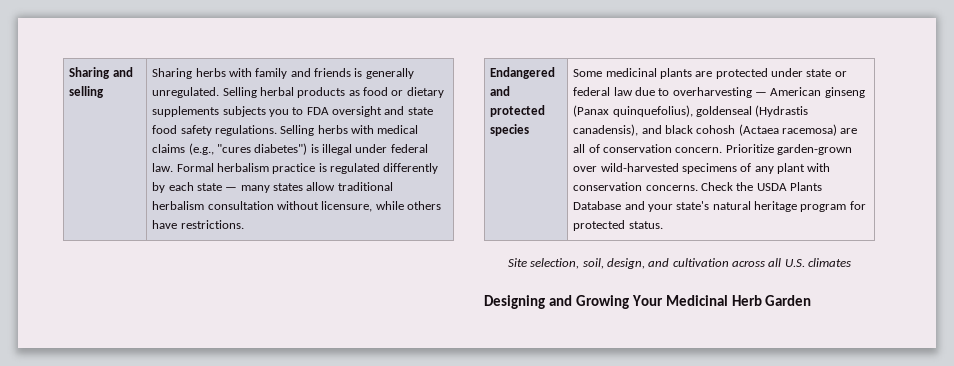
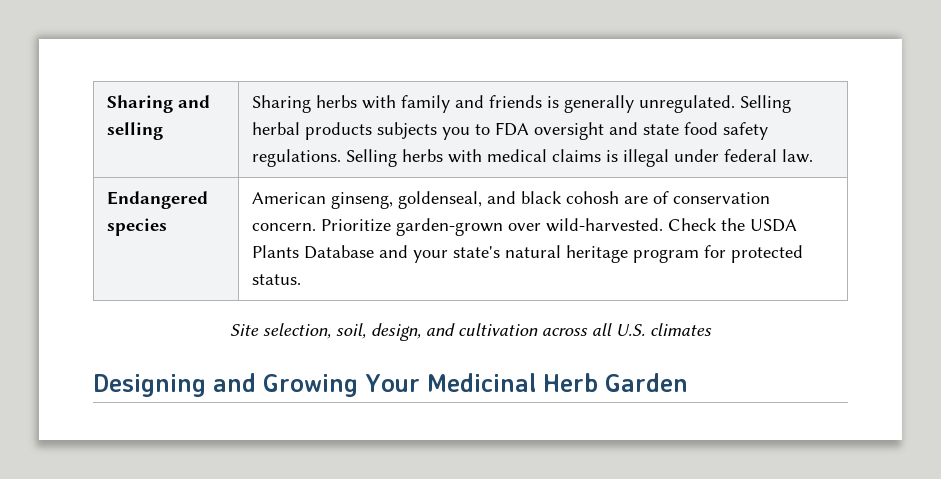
[348,87,444,98] [152,106,220,117] as food or dietary supplements -> (372, 131) none
[188,143,308,155] (e.g., "cures diabetes") -> (601, 155) none
[176,163,439,174] [152,182,393,193] [152,201,442,212] [152,220,244,229] Formal herbalism practice is regulated differently by each state — many states allow traditional herbalism consultation without licensure, while others have restrictions. -> (813, 156) none
[490,86,511,96] [490,105,546,117] and protected -> (208, 200) none
[573,68,847,79] [573,87,865,98] [573,105,809,117] [573,124,858,136] [573,144,586,153] Some medicinal plants are protected under state or federal law due to overharvesting — American ginseng (Panax quinquefolius), goldenseal (Hydrastis canadensis), and black cohosh (Actaea racemosa) are all -> [251,191,648,209] American ginseng, goldenseal, and black cohosh are
[600,163,831,174] [573,182,698,191] wild-harvested specimens of any plant with conservation concerns. -> [545,218,663,232] wild-harvested.

